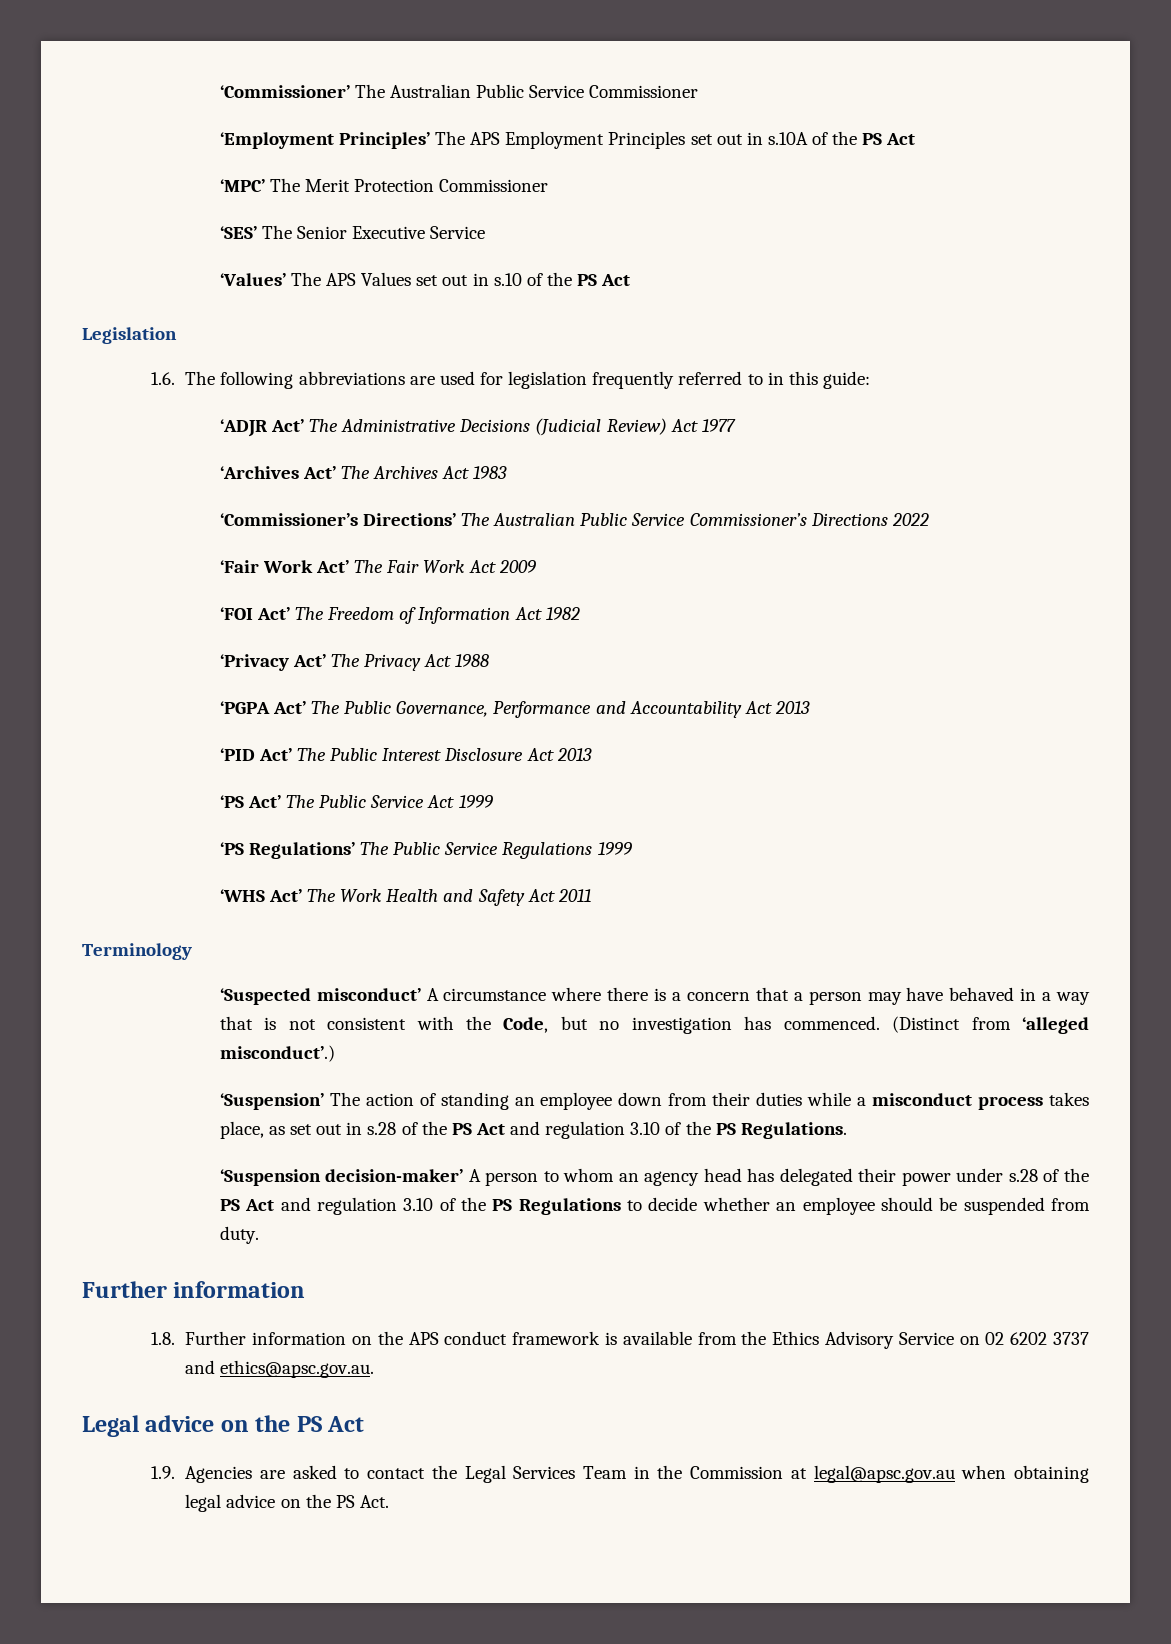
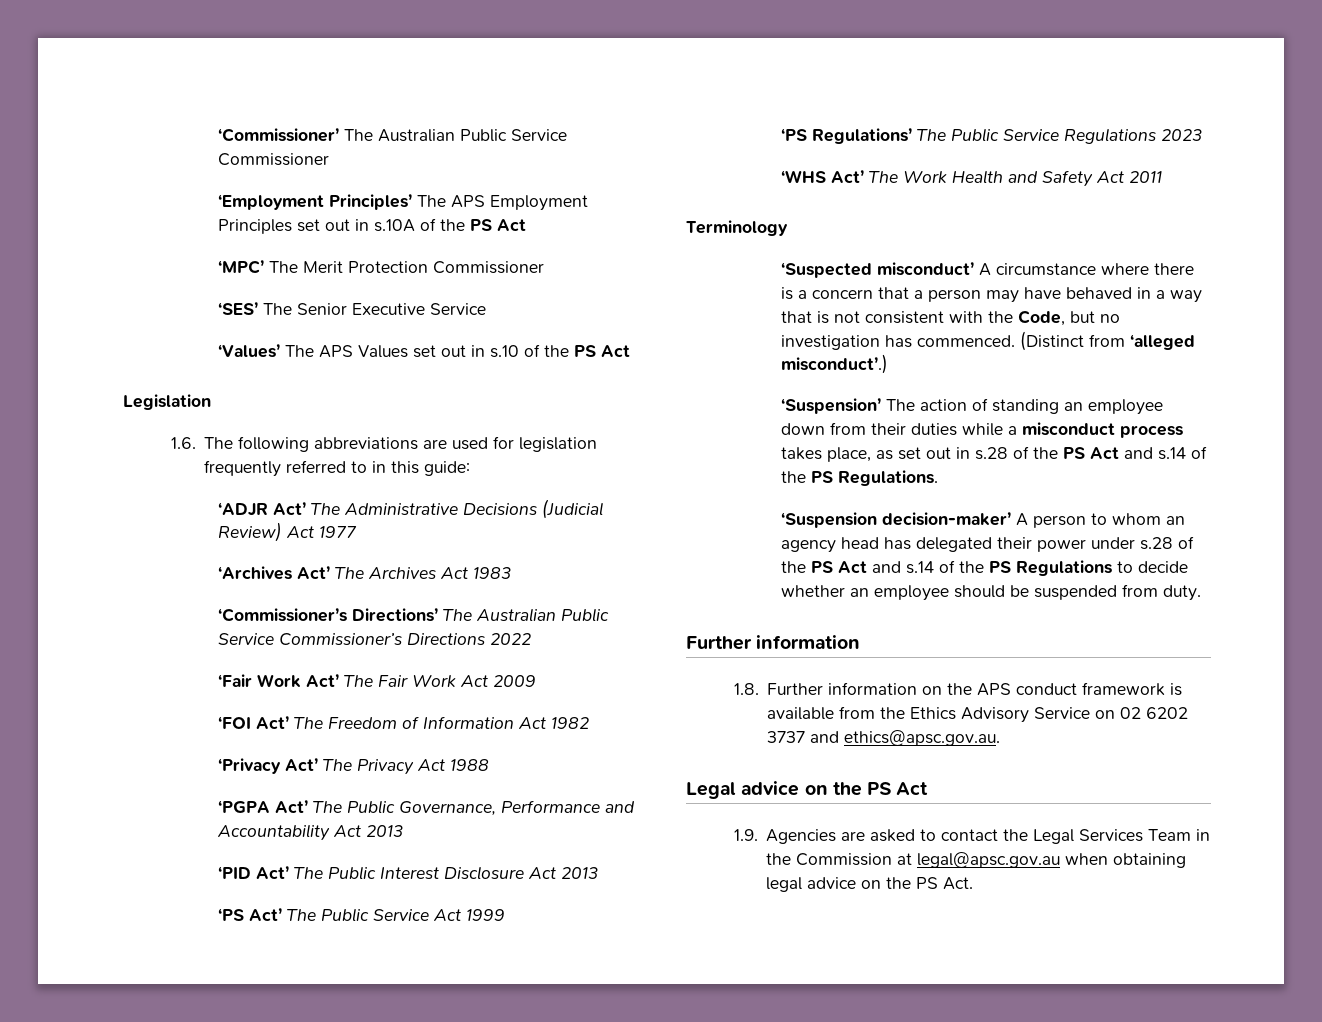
[597,842,632,855] 1999 -> [1161,129,1203,141] 2023
[545,1121,661,1139] regulation 3.10 -> [1158,447,1187,460] s.14
[316,1197,434,1215] regulation 3.10 -> [906,561,935,574] s.14

